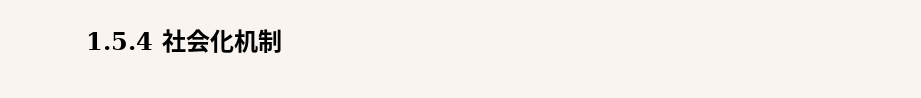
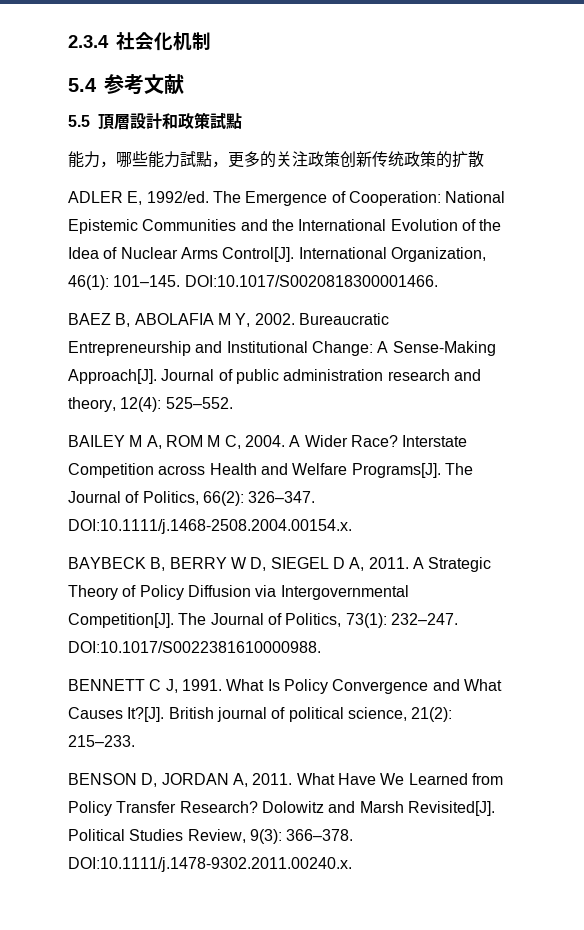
[86,32,153,50] 1.5.4 -> [68,35,109,48] 2.3.4
(282, 41) none -> [68,74,184,95] [68,112,242,130] [68,151,484,168] [68,191,506,206] [68,219,502,234] [68,247,486,262] [68,275,438,290] [68,313,389,327] [68,341,496,356] [68,369,481,384] [68,397,233,412] [68,435,468,449] [68,463,473,478] [68,491,316,506] [68,519,352,534] [68,557,492,572] [68,585,409,600] [68,613,458,628] [68,641,321,653] [68,679,502,694] [68,707,453,722] [68,735,135,747] [68,773,503,787] [68,801,495,816] [68,829,354,844] [68,857,352,872] // 5.4参考文献 // 5.5頂層設計和政策試點 // 能力，哪些能力試點，更多的关注政策创新传统政策的扩散 // ADLER E, 1992/ed. The Emergence of Cooperation: National Epistemic Communities and the International Evolution of the Idea of Nuclear Arms Control[J]. International Organization, 46(1): 101–145. DOI:10.1017/S0020818300001466. // BAEZ B, ABOLAFIA M Y, 2002. Bureaucratic Entrepreneurship and Institutional Change: A Sense-Making Approach[J]. Journal of public administration research and theory, 12(4): 525–552. // BAILEY M A, ROM M C, 2004. A Wider Race? Interstate Competition across Health and Welfare Programs[J]. The Journal of Politics, 66(2): 326–347. DOI:10.1111/j.1468-2508.2004.00154.x. // BAYBECK B, BERRY W D, SIEGEL D A, 2011. A Strategic Theory of Policy Diffusion via Intergovernmental Competition[J]. The Journal of Politics, 73(1): 232–247. DOI:10.1017/S0022381610000988. // BENNETT C J, 1991. What Is Policy Convergence and What Causes It?[J]. British journal of political science, 21(2): 215–233. // BENSON D, JORDAN A, 2011. What Have We Learned from Policy Transfer Research? Dolowitz and Marsh Revisited[J]. Political Studies Review, 9(3): 366–378. DOI:10.1111/j.1478-9302.2011.00240.x.

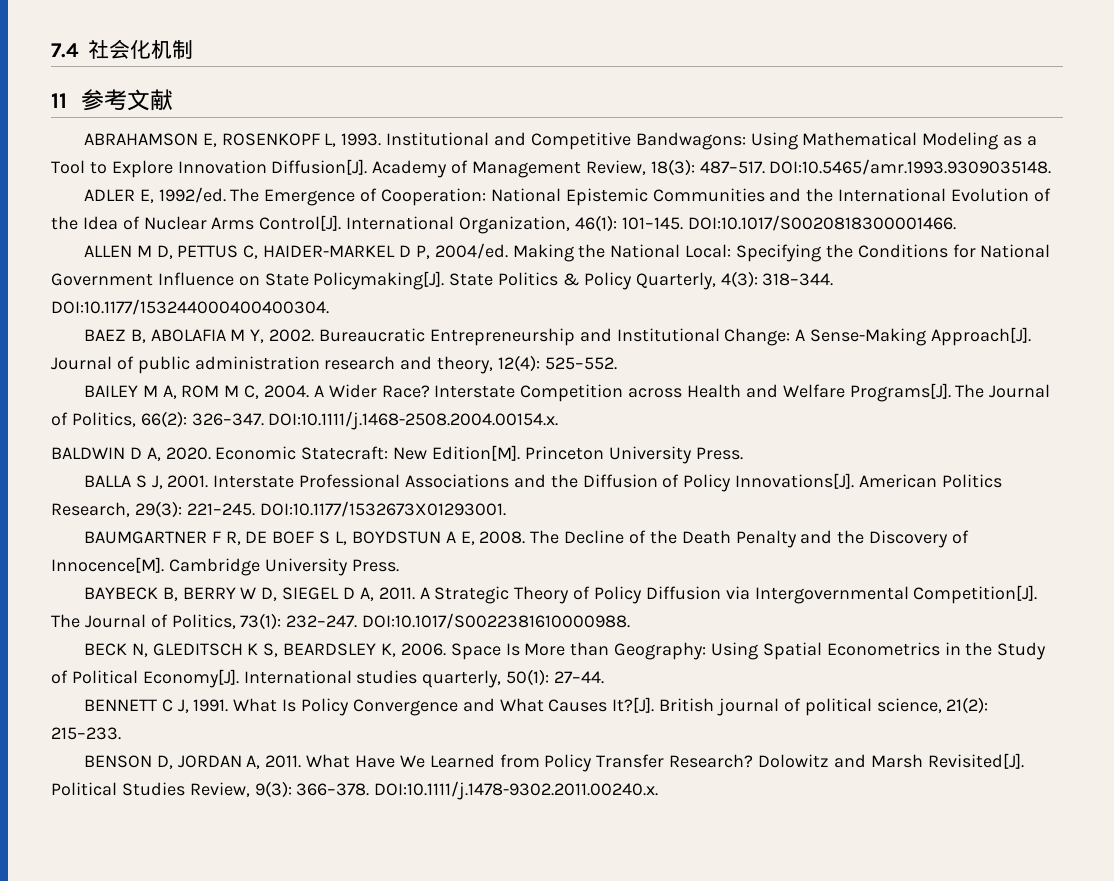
[68,35,109,48] 2.3.4 -> [51,43,79,58] 7.4
[68,78,97,92] 5.4 -> [51,93,67,108] 11
[68,112,242,130] [68,151,484,168] 5.5頂層設計和政策試點 // 能力，哪些能力試點，更多的关注政策创新传统政策的扩散 -> [83,132,1038,150] [51,159,1052,178] ABRAHAMSON E, ROSENKOPF L, 1993. Institutional and Competitive Bandwagons: Using Mathematical Modeling as a Tool to Explore Innovation Diffusion[J]. Academy of Management Review, 18(3): 487–517. DOI:10.5465/amr.1993.9309035148.
(438, 281) none -> [83,243,1051,262] [51,271,834,290] [51,299,329,315] // ALLEN M D, PETTUS C, HAIDER-MARKEL D P, 2004/ed. Making the National Local: Specifying the Conditions for National Government Influence on State Policymaking[J]. State Politics & Policy Quarterly, 4(3): 318–344. DOI:10.1177/153244000400400304.
(352, 526) none -> [51,445,743,464] [83,473,1002,492] [51,501,506,518] [83,530,970,548] [51,557,399,576] // BALDWIN D A, 2020. Economic Statecraft: New Edition[M]. Princeton University Press. // BALLA S J, 2001. Interstate Professional Associations and the Diffusion of Policy Innovations[J]. American Politics Research, 29(3): 221–245. DOI:10.1177/1532673X01293001. // BAUMGARTNER F R, DE BOEF S L, BOYDSTUN A E, 2008. The Decline of the Death Penalty and the Discovery of Innocence[M]. Cambridge University Press.
(321, 647) none -> [83,642,1047,660] [51,669,605,688] // BECK N, GLEDITSCH K S, BEARDSLEY K, 2006. Space Is More than Geography: Using Spatial Econometrics in the Study of Political Economy[J]. International studies quarterly, 50(1): 27–44.

